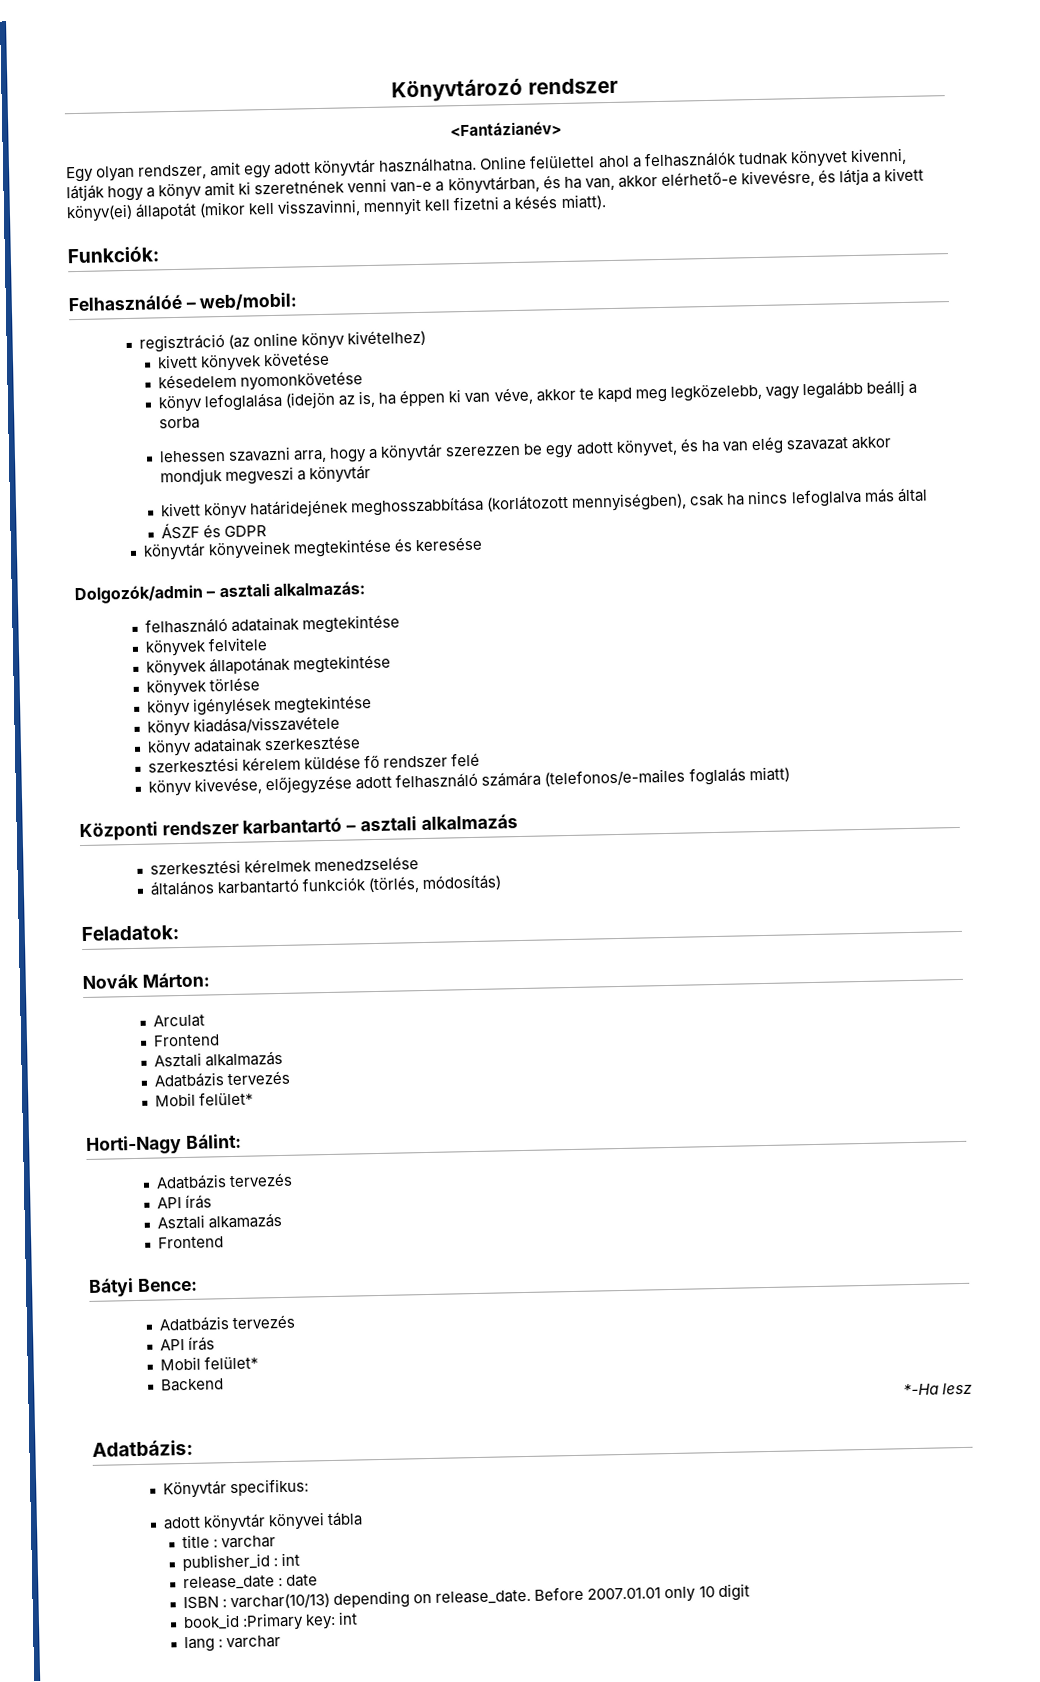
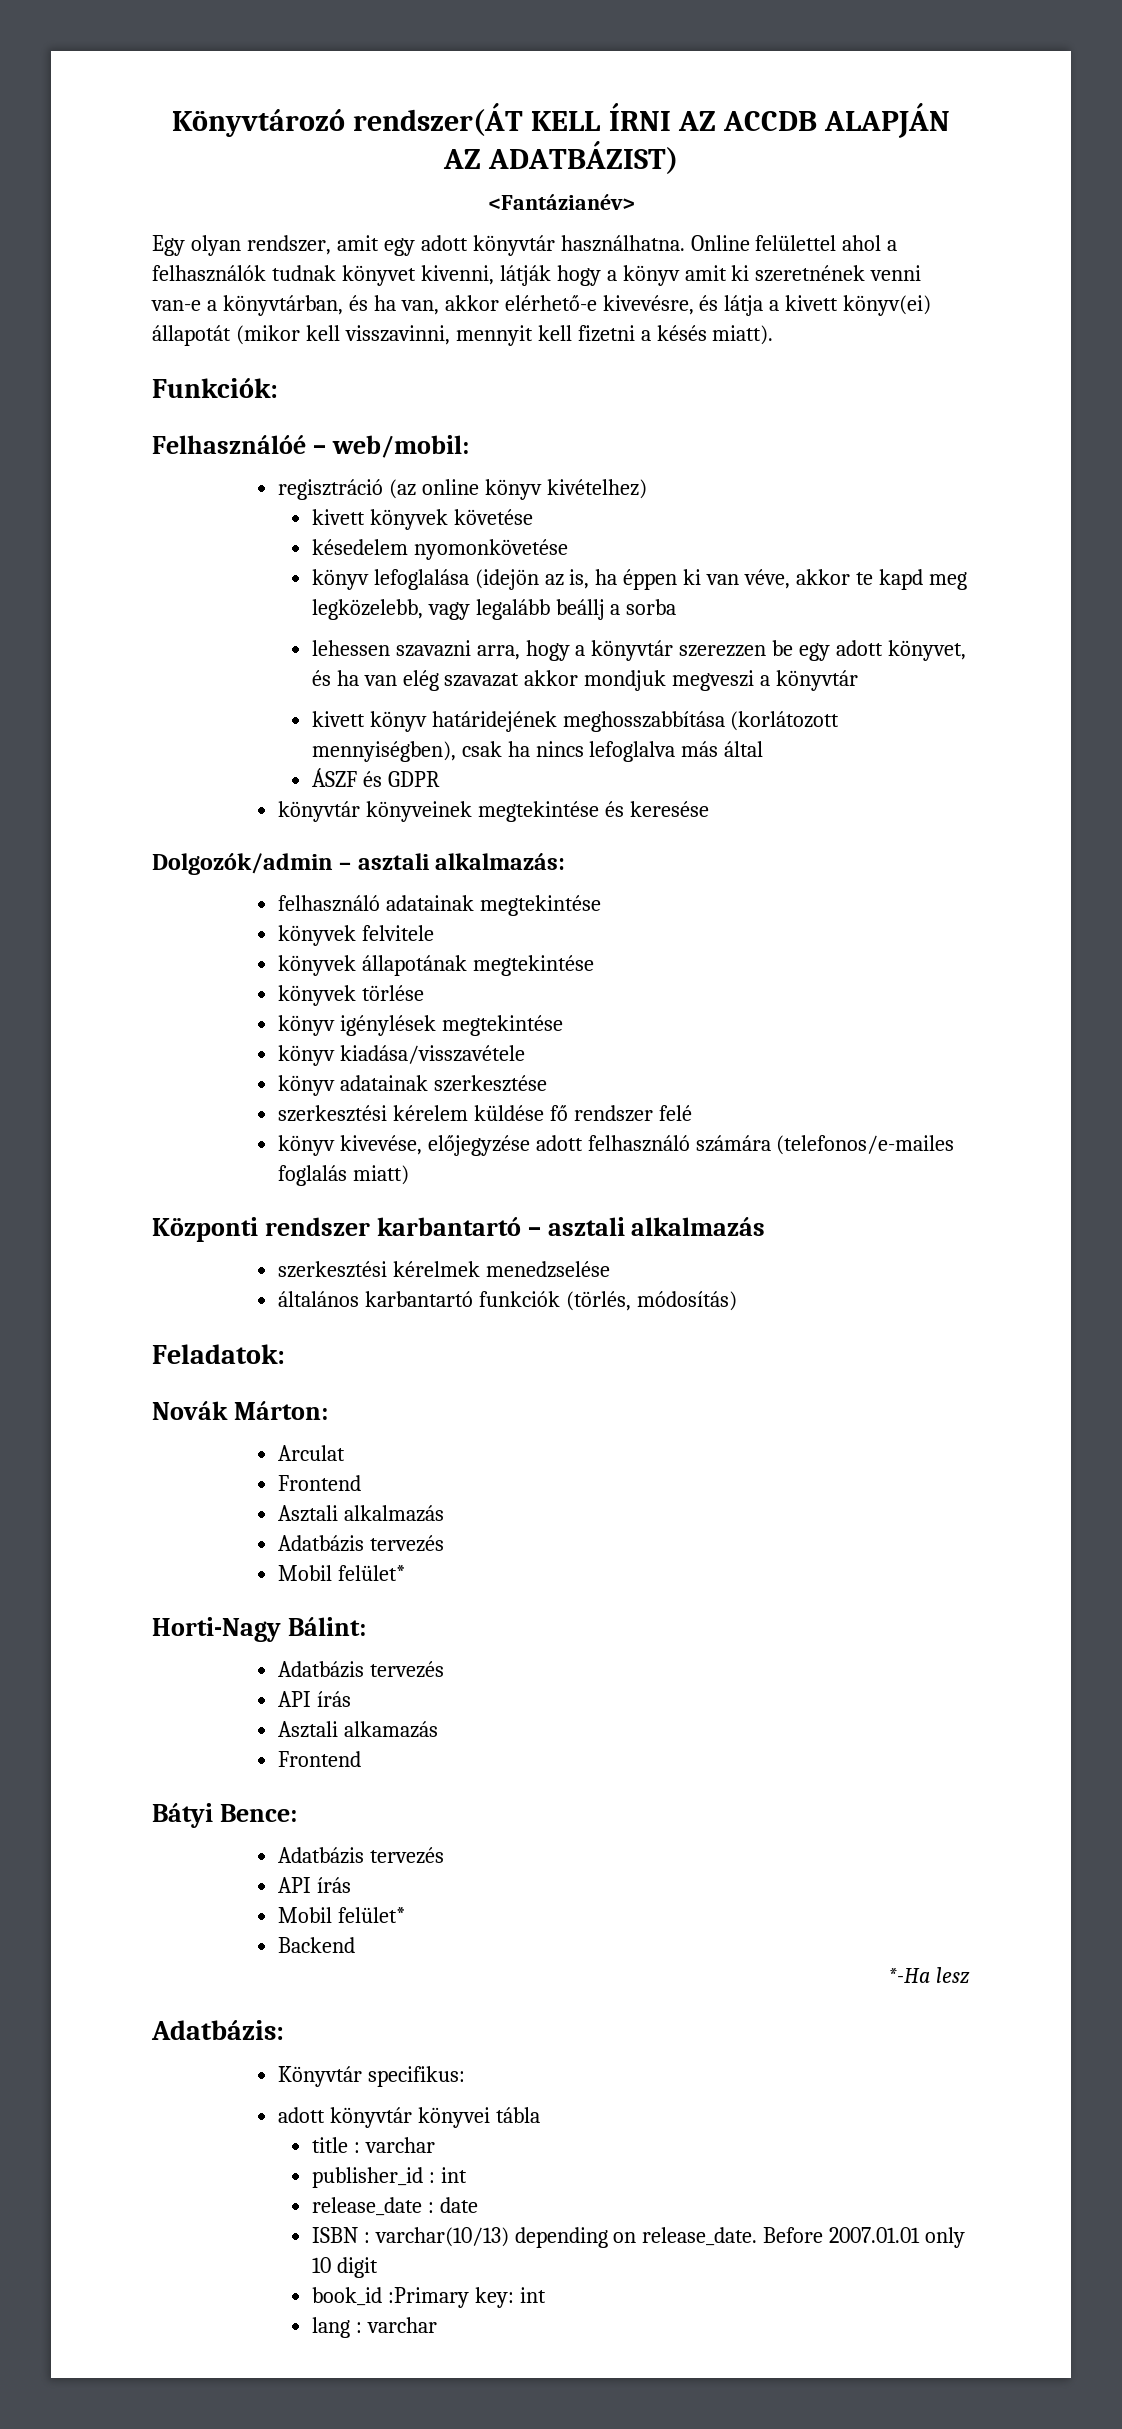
[527,77,618,95] rendszer -> [353,103,950,138] [442,141,679,174] rendszer(ÁT KELL ÍRNI AZ ACCDB ALAPJÁN AZ ADATBÁZIST)

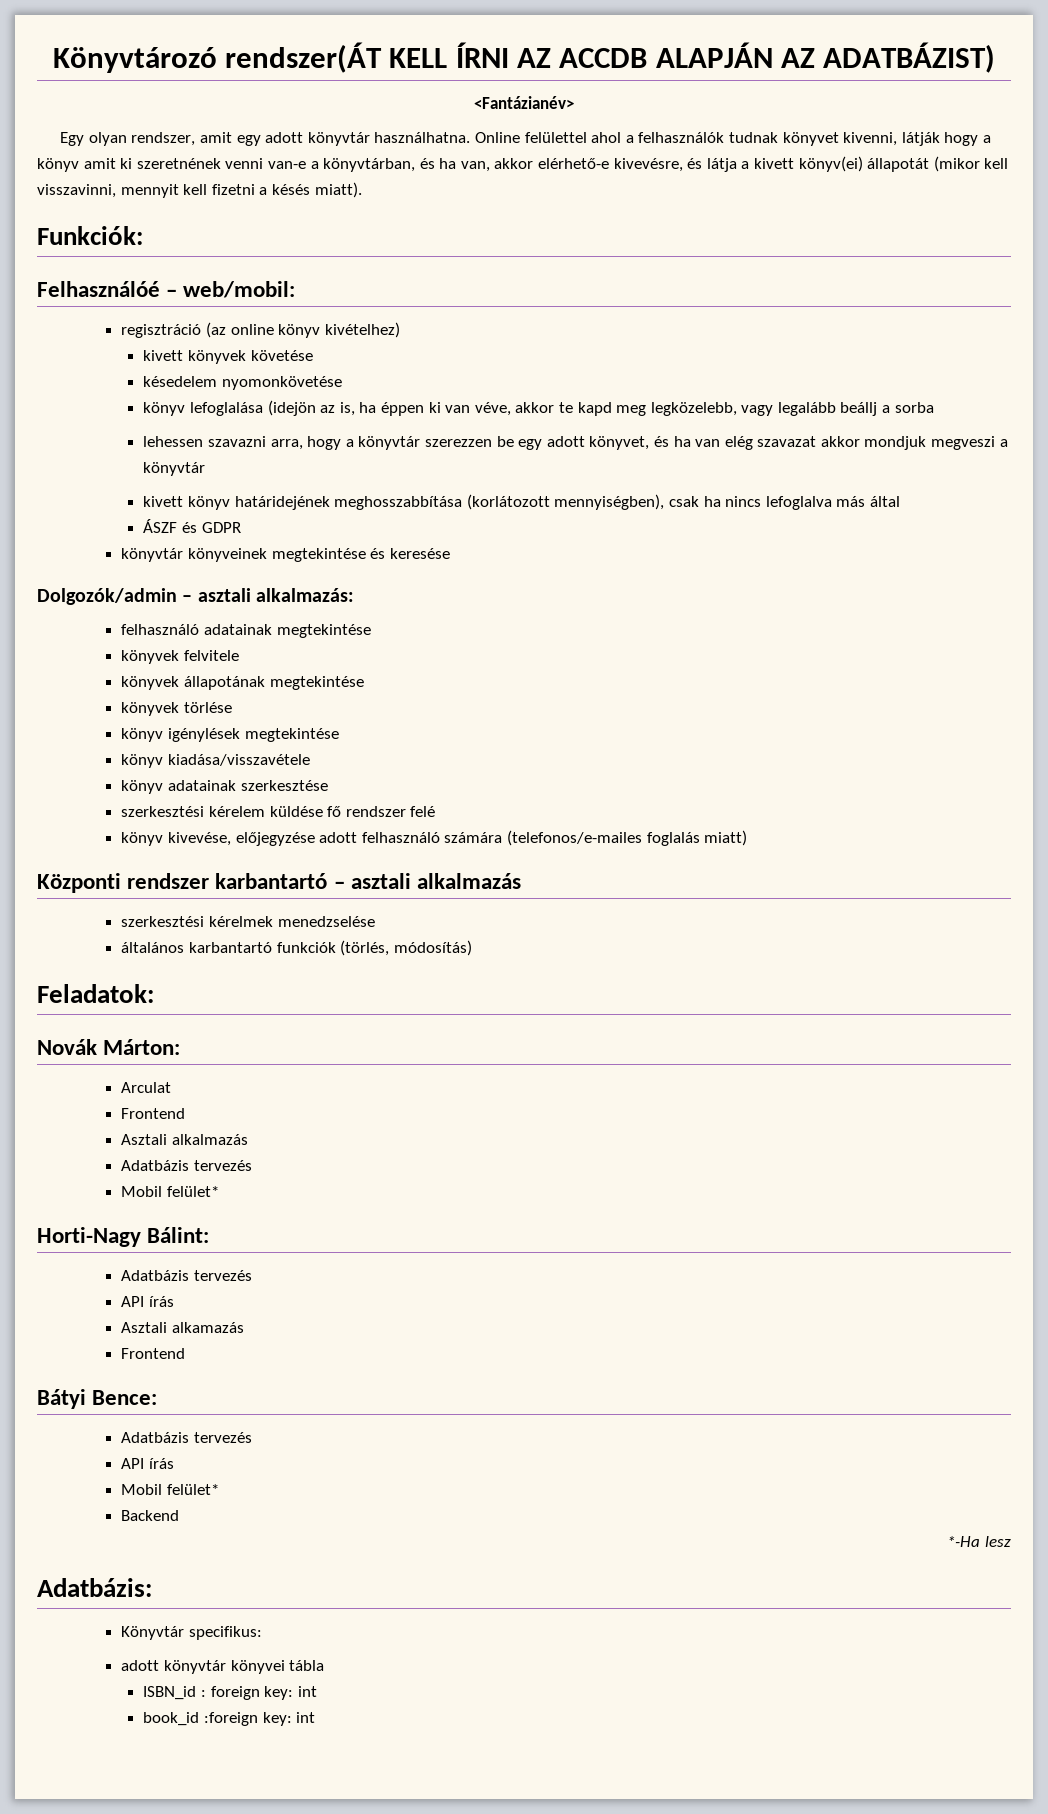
[311,2137,435,2153] [311,2167,467,2188] [311,2197,478,2216] [311,2227,966,2248] [311,2257,378,2278] [311,2287,546,2308] [311,2317,437,2338] title : varchar // publisher_id : int // release_date : date // ISBN : varchar(10/13) depending on release_date. Before 2007.01.01 only 10 digit // book_id :Primary key: int // lang : varchar -> [143,1686,317,1700] [143,1712,316,1726] ISBN_id : foreign key: int // book_id :foreign key: int

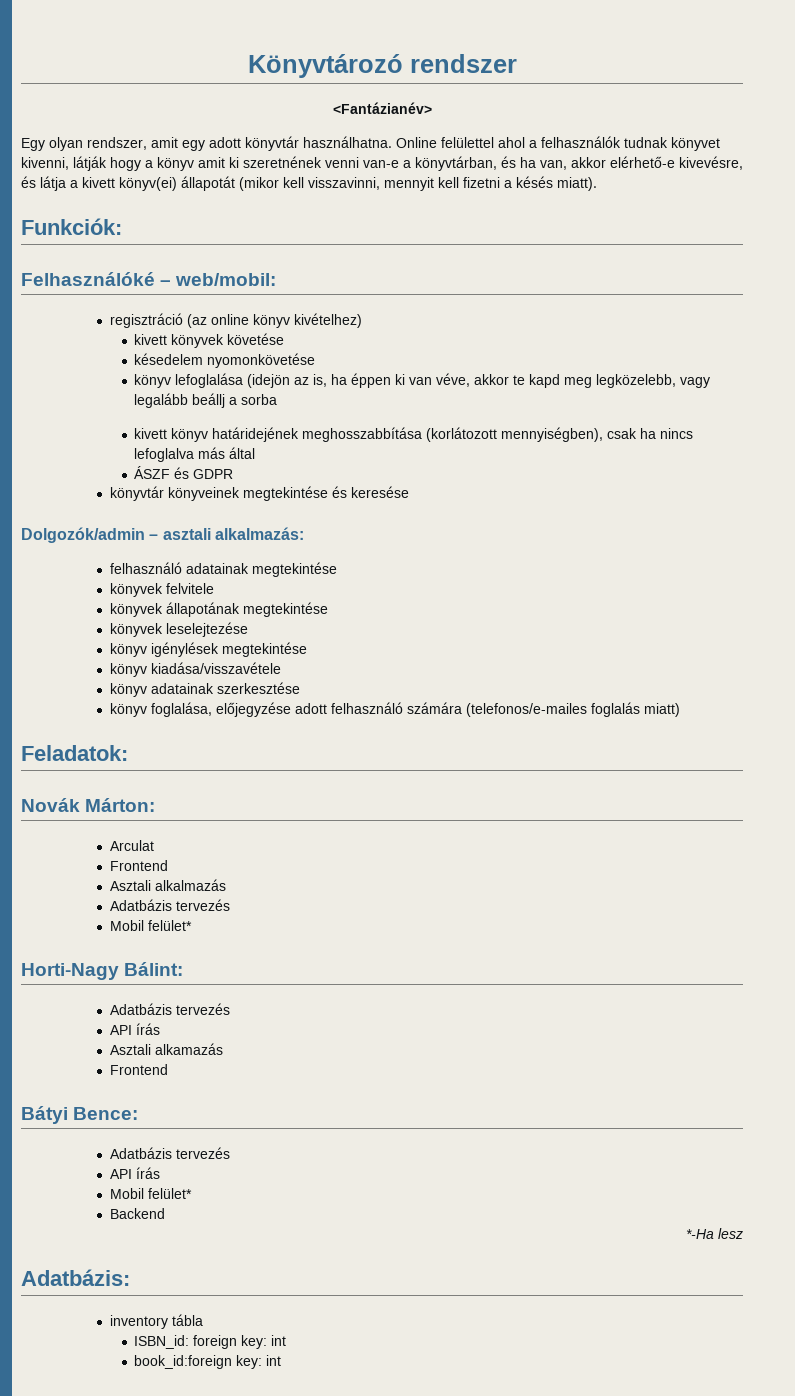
[224,42,996,73] rendszer(ÁT KELL ÍRNI AZ ACCDB ALAPJÁN AZ ADATBÁZIST) -> [409,54,517,73] rendszer
[37,281,160,297] Felhasználóé -> [21,272,155,286] Felhasználóké
[143,436,1008,450] [143,462,206,476] // lehessen szavazni arra, hogy a könyvtár szerezzen be egy adott könyvet, és ha van elég szavazat akkor mondjuk megveszi a könyvtár -> (278, 399) none
[184,702,233,713] törlése -> [165,622,248,637] leselejtezése
[121,806,436,817] [121,832,232,846] // szerkesztési kérelem küldése fő rendszer felé // könyv kivevése, -> [109,702,212,717] // könyv foglalása,
[37,873,522,893] [121,916,375,927] [121,940,472,956] // Központi rendszer karbantartó – asztali alkalmazás // szerkesztési kérelmek menedzselése // általános karbantartó funkciók (törlés, módosítás) -> (680, 710) none
[121,1626,263,1640] [121,1660,285,1674] Könyvtár specifikus: // adott könyvtár könyvei -> [109,1315,168,1329] inventory
[143,1686,207,1700] ISBN_id : -> [134,1335,190,1349] ISBN_id:
[143,1712,259,1726] book_id :foreign -> [134,1355,233,1369] book_id:foreign

